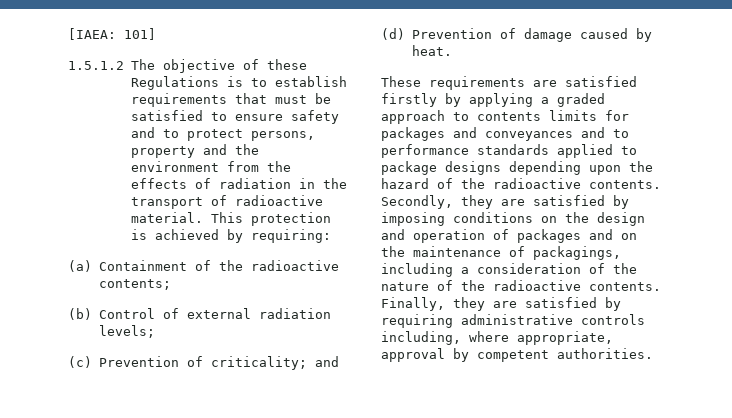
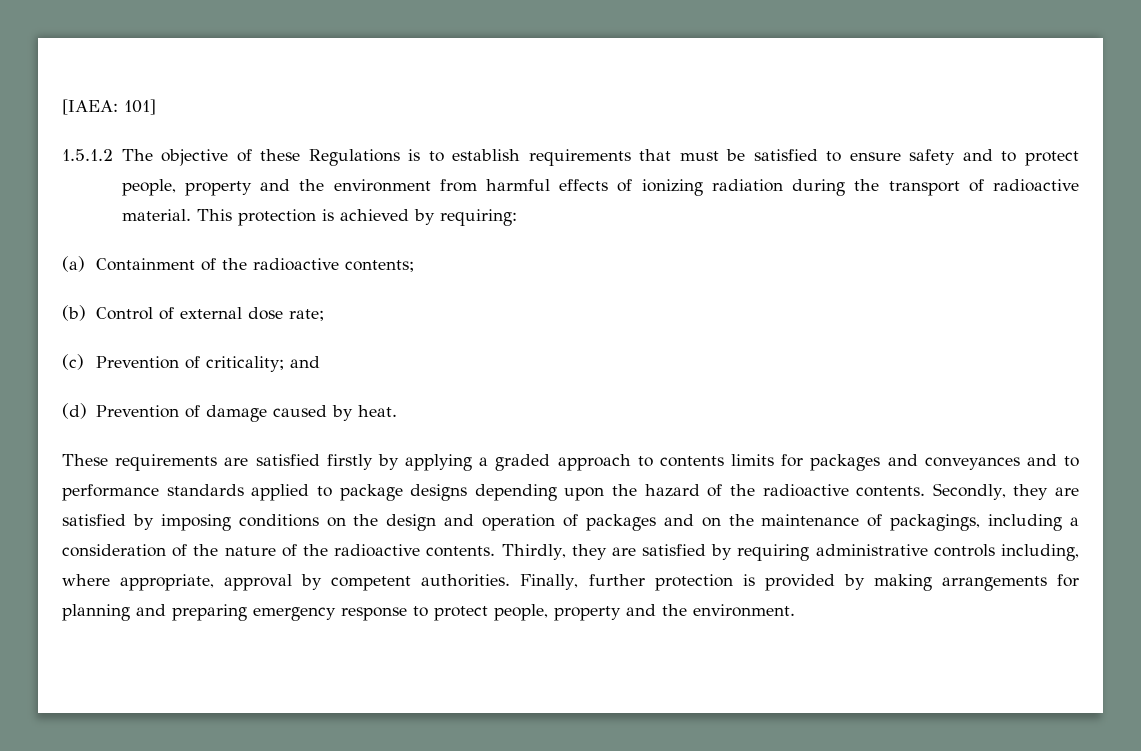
[250,131,315,141] persons, -> [121,179,176,196] people,
[266,161,291,172] the -> [486,179,551,191] harmful
[218,178,315,189] radiation in -> [641,179,846,196] ionizing radiation during
[258,308,331,319] [98,325,155,338] radiation levels; -> [248,307,325,321] dose rate;
[381,297,445,311] Finally, -> [501,544,566,560] Thirdly,
(653, 353) none -> [520,574,1079,591] [62,604,795,621] Finally, further protection is provided by making arrangements for planning and preparing emergency response to protect people, property and the environment.

